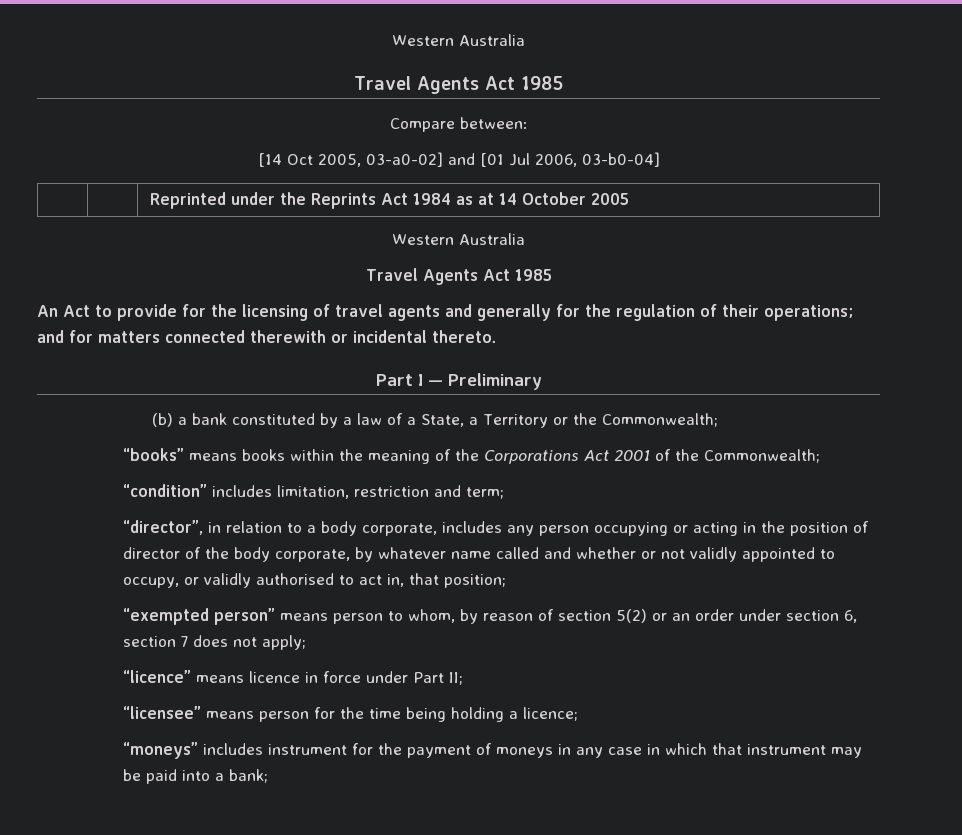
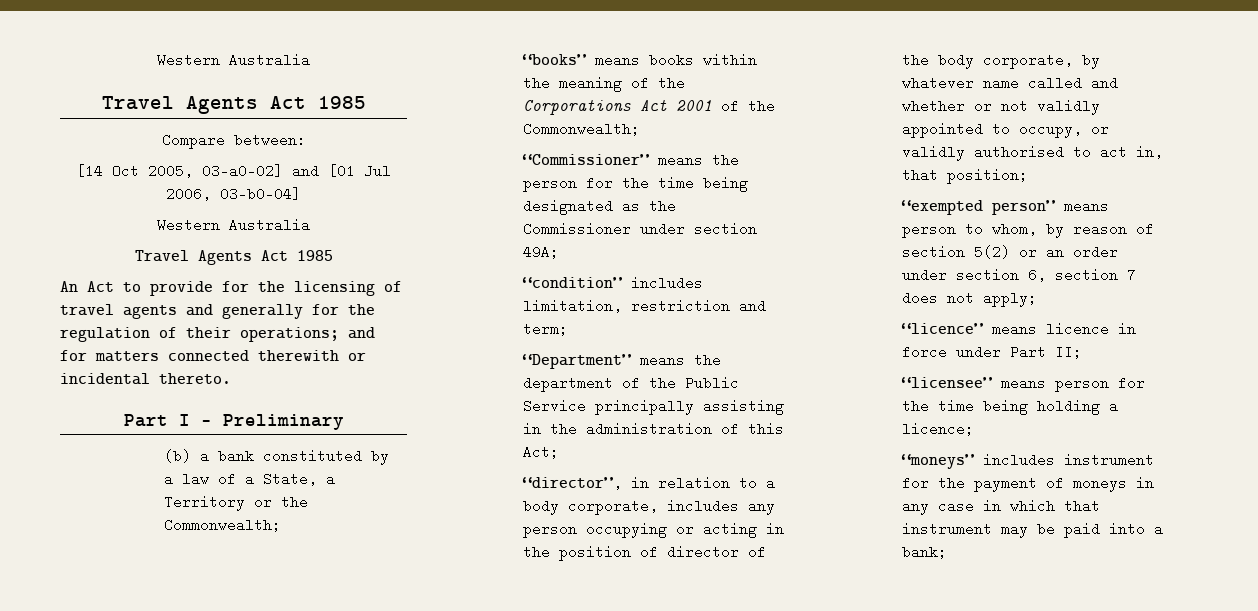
[150,192,630,209] // | | Reprinted under the Reprints Act 1984 as at 14 October 2005 -> (301, 194) none
(821, 456) none -> [521,153,739,167] [522,176,748,192] [522,199,676,215] [522,222,757,236] [522,245,559,259] // “Commissioner” means the person for the time being designated as the Commissioner under section 49A;
(505, 493) none -> [521,353,721,369] [522,376,739,392] [522,399,784,415] [522,422,784,436] [522,445,559,459] // “Department” means the department of the Public Service principally assisting in the administration of this Act;

